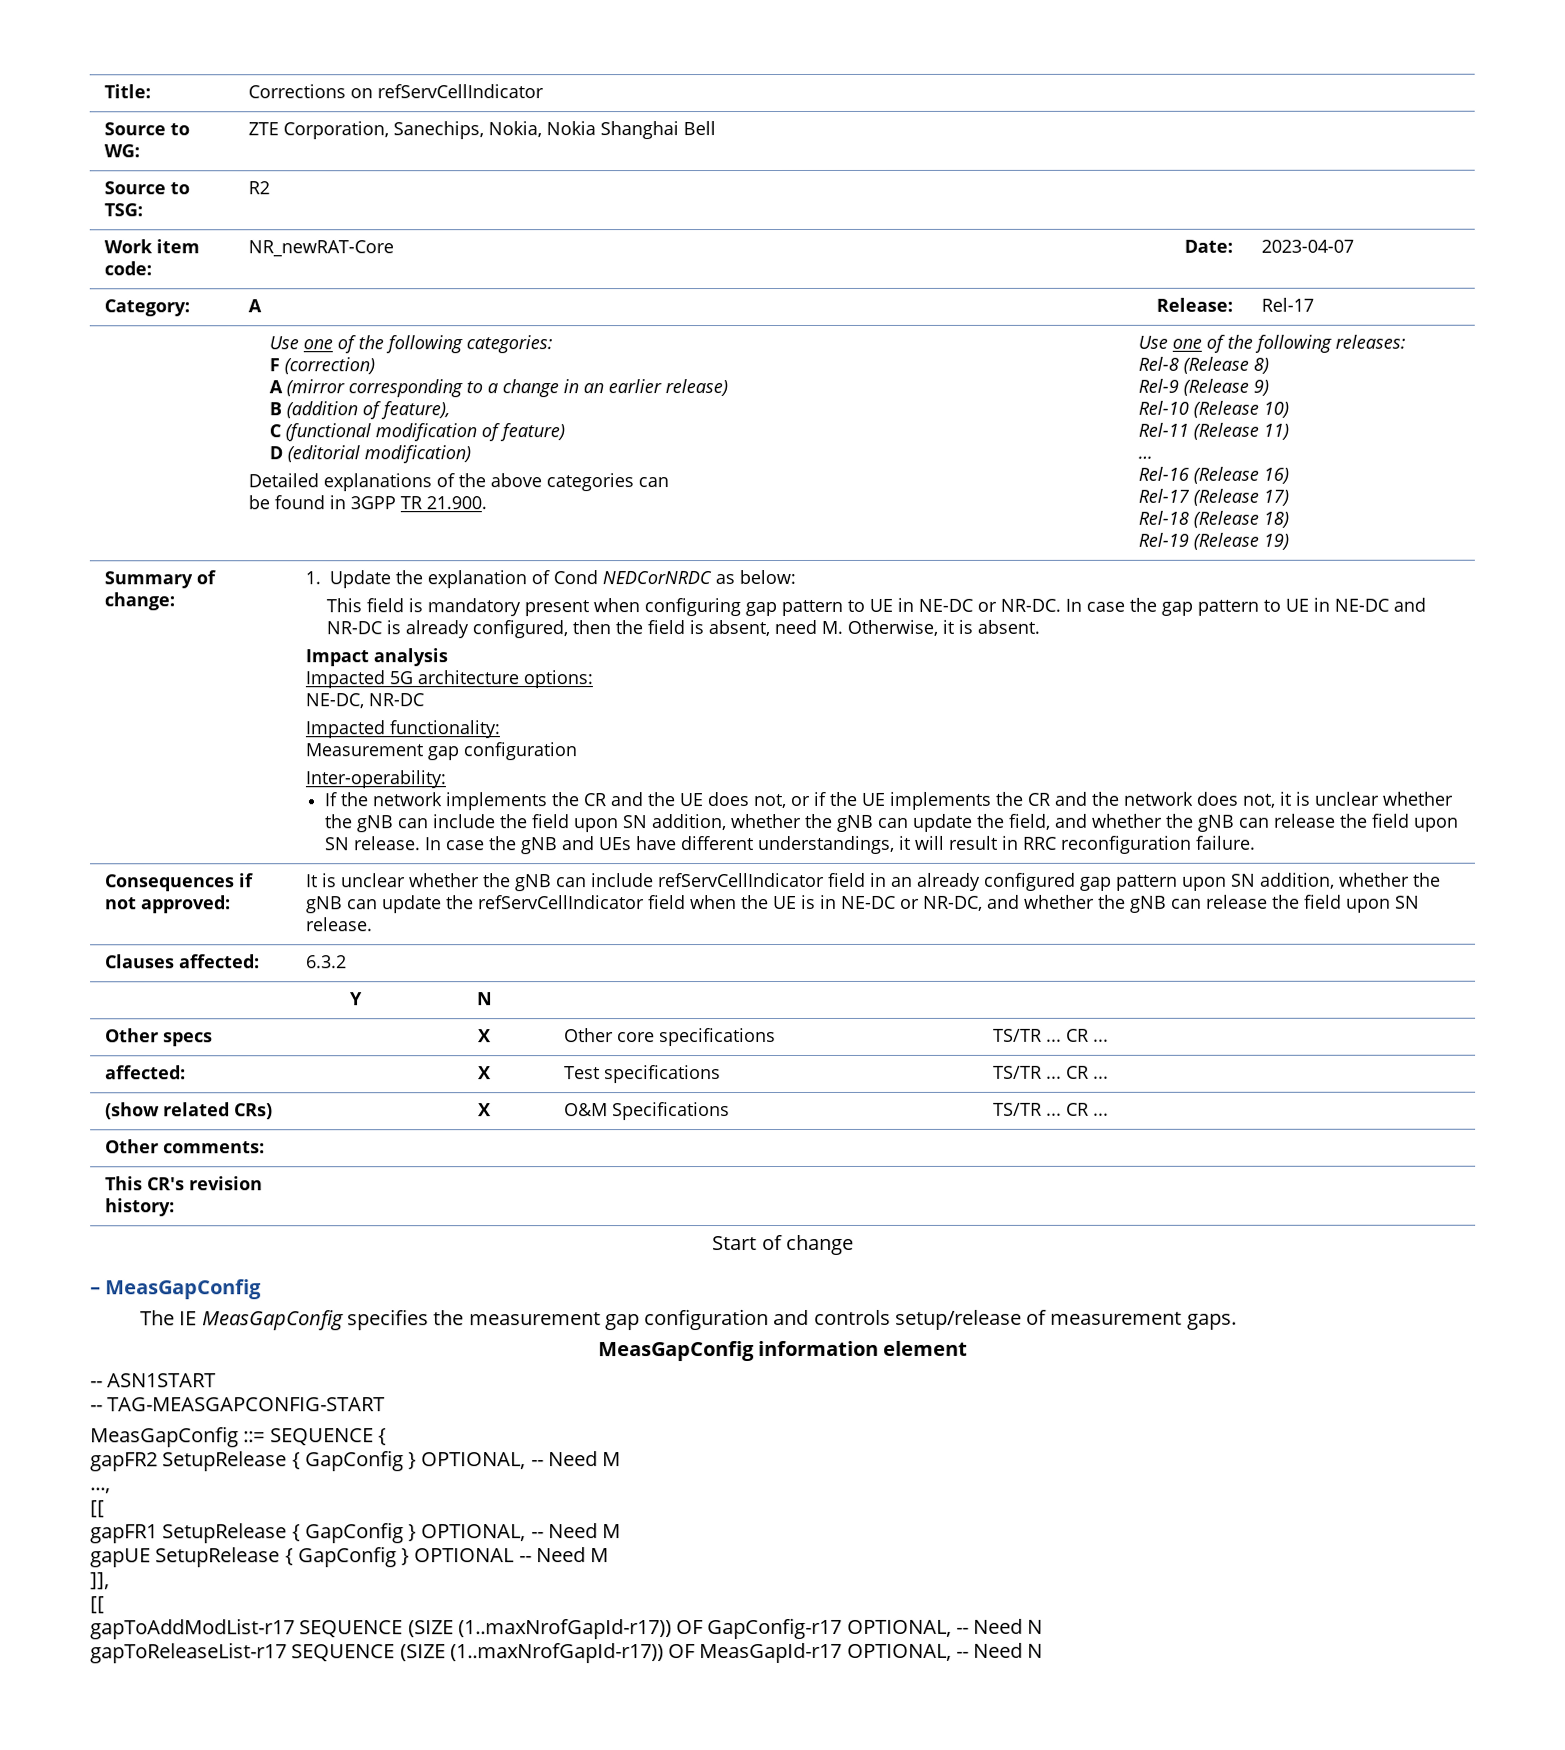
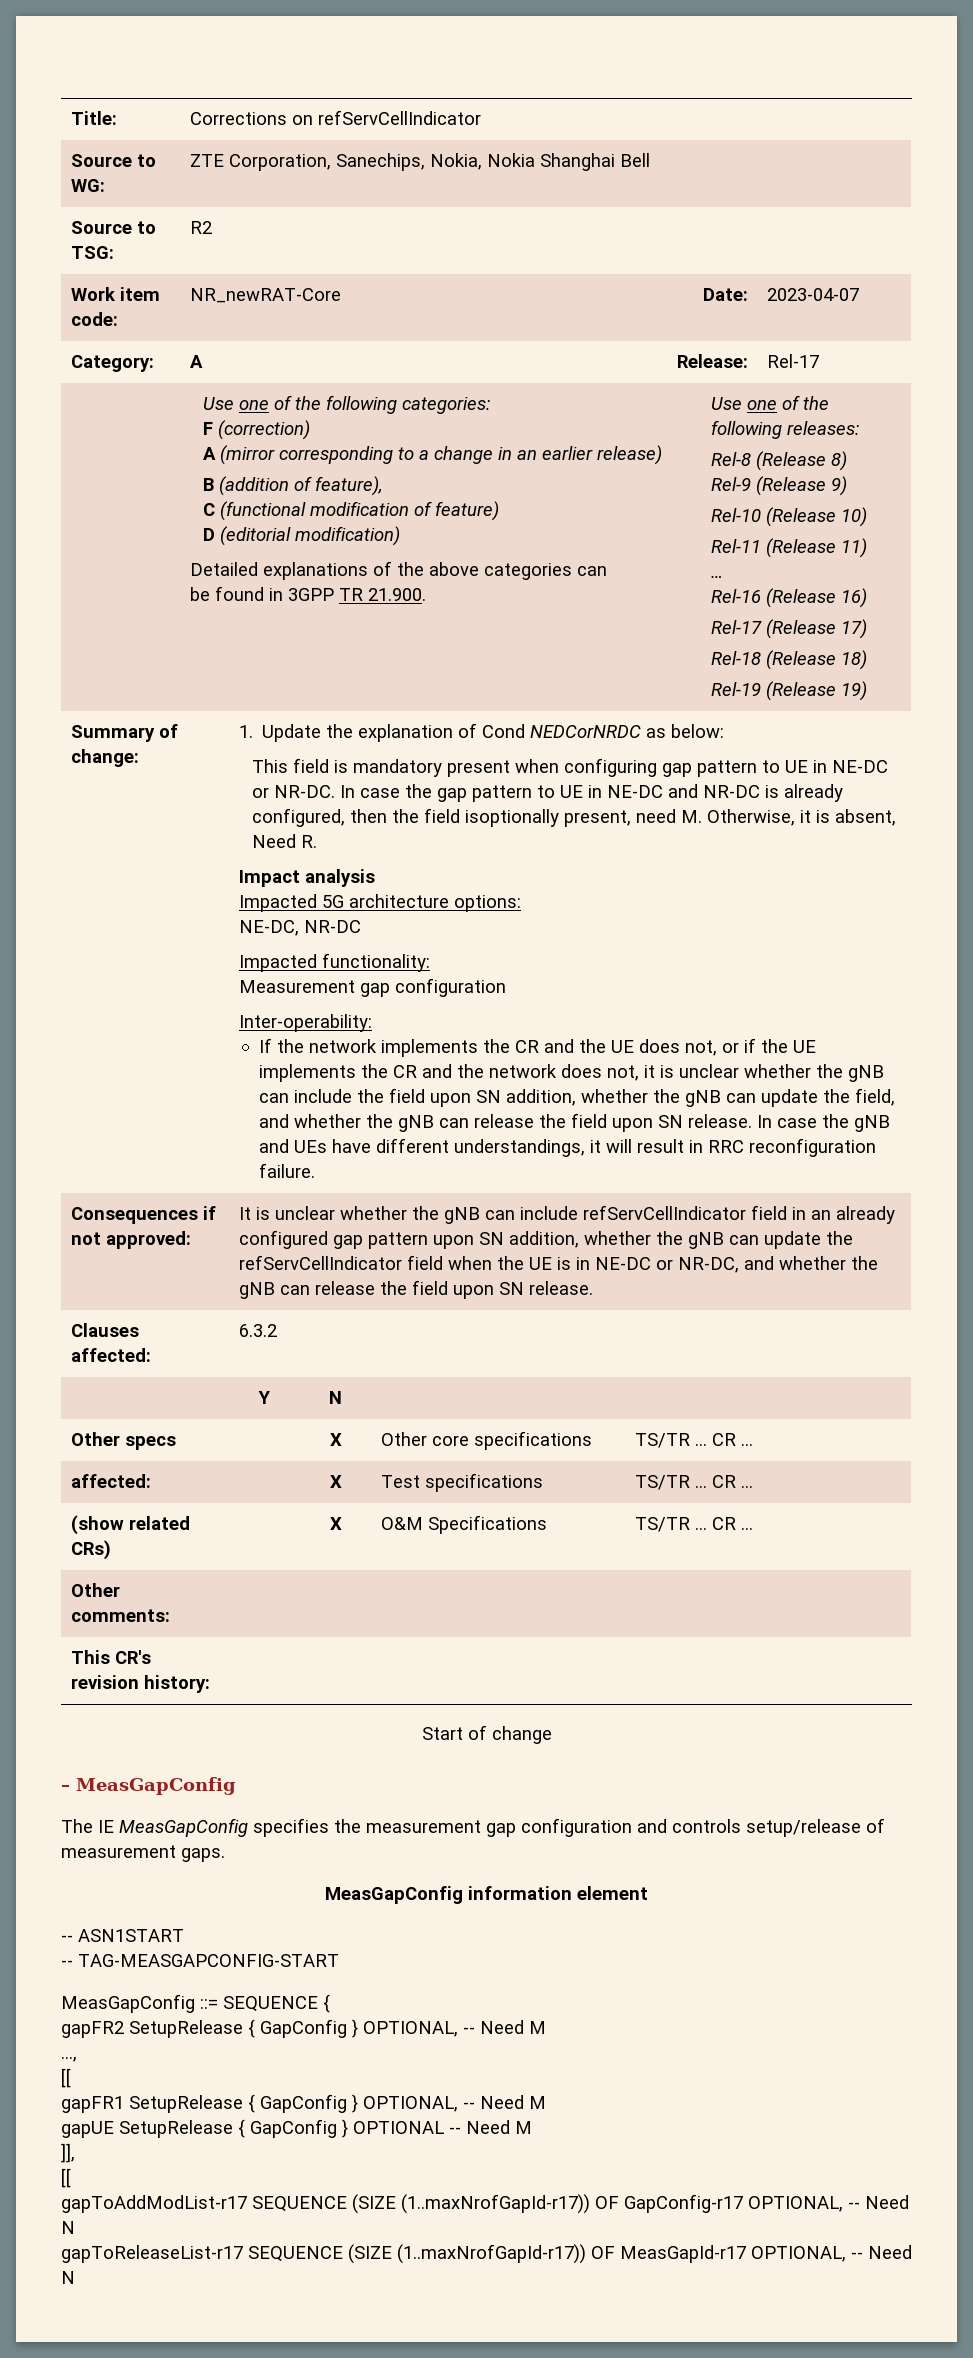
[689,620,771,637] is absent, -> [465,809,632,827] isoptionally present,
[977,619,1041,634] absent. -> [835,809,897,826] [252,834,318,848] absent, Need R.

